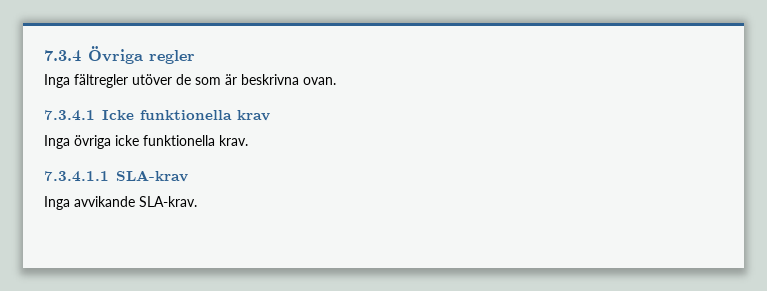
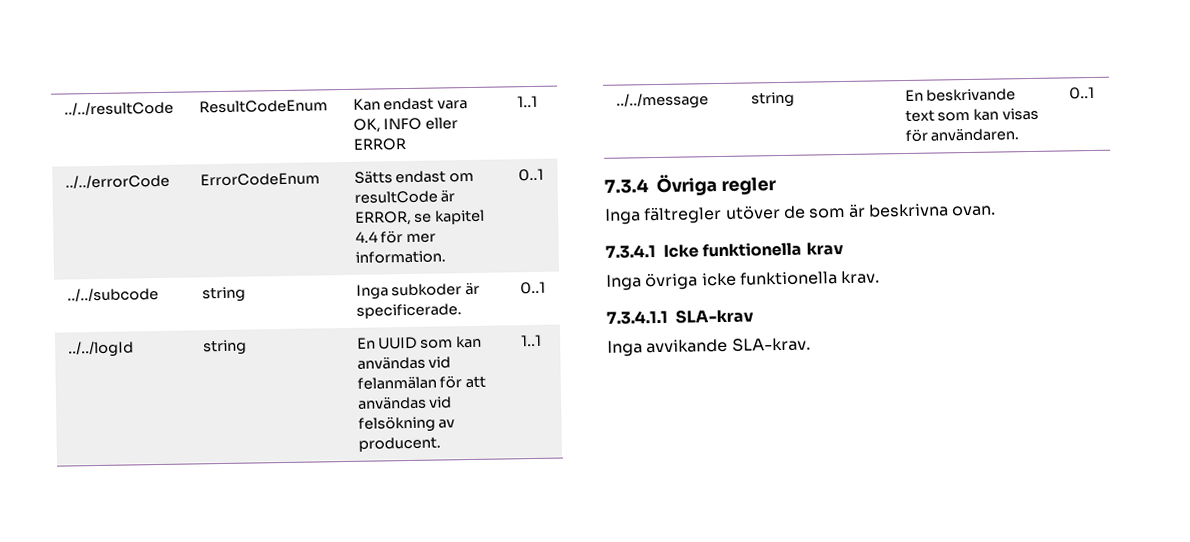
(44, 56) none -> [63,100,174,116] [198,99,328,114] [352,97,469,111] [352,117,459,133] [352,138,407,151] [516,95,538,108] [64,173,170,189] [199,172,320,187] [353,170,475,184] [353,189,456,204] [354,209,486,226] [354,230,437,244] [354,250,446,264] [517,168,544,182] [66,287,159,302] [201,286,246,303] [355,281,481,300] [355,303,462,319] [519,281,546,295] [67,340,134,358] [202,339,247,356] [356,335,483,350] [356,355,452,370] [356,375,487,390] [356,395,453,410] [357,415,456,433] [357,436,441,452] [520,334,542,347] [615,92,709,110] [750,91,795,108] [904,88,1017,102] [904,107,1040,123] [904,127,1020,143] [1068,86,1095,100] ../../resultCode | ResultCodeEnum | Kan endast vara OK, INFO eller ERROR | 1..1 // ../../errorCode | ErrorCodeEnum | Sätts endast om resultCode är ERROR, se kapitel 4.4 för mer information. | 0..1 // ../../subcode | string | Inga subkoder är specificerade. | 0..1 // ../../logId | string | En UUID som kan användas vid felanmälan för att användas vid felsökning av producent. | 1..1 // ../../message | string | En beskrivande text som kan visas för användaren. | 0..1 //

